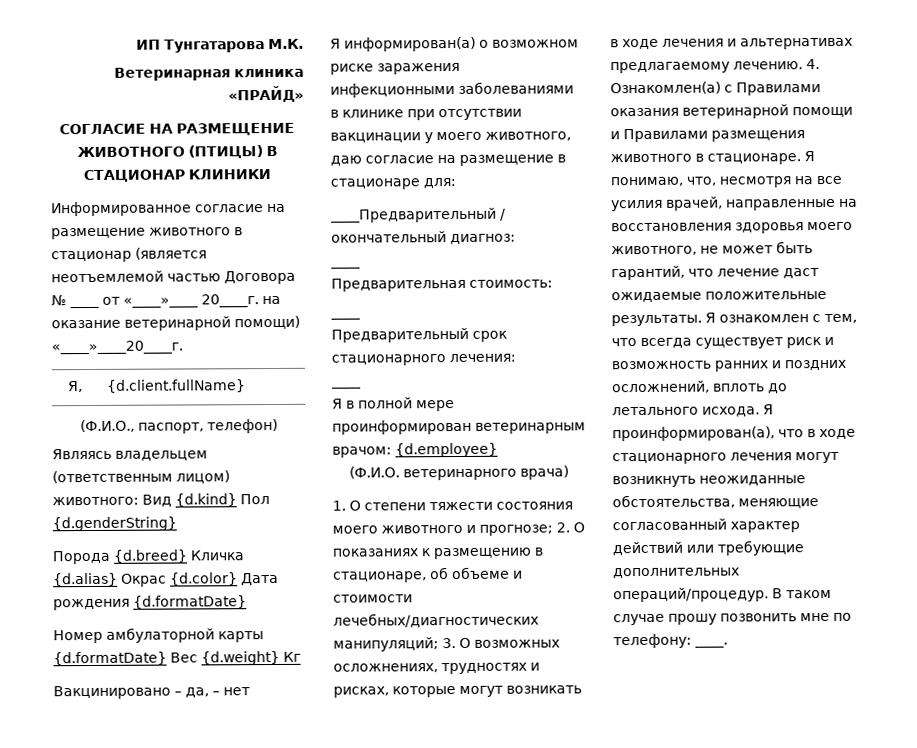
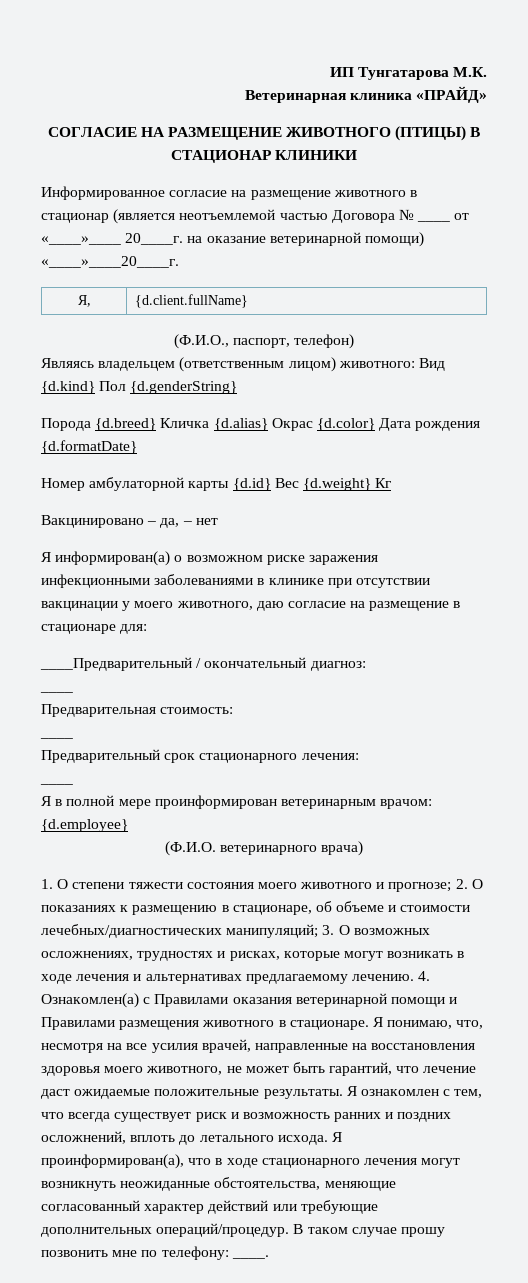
[53,651,167,666] {d.formatDate} -> [232,478,271,491] {d.id}

